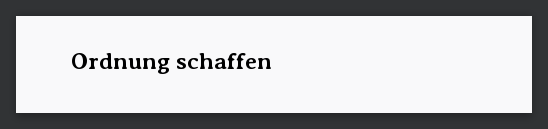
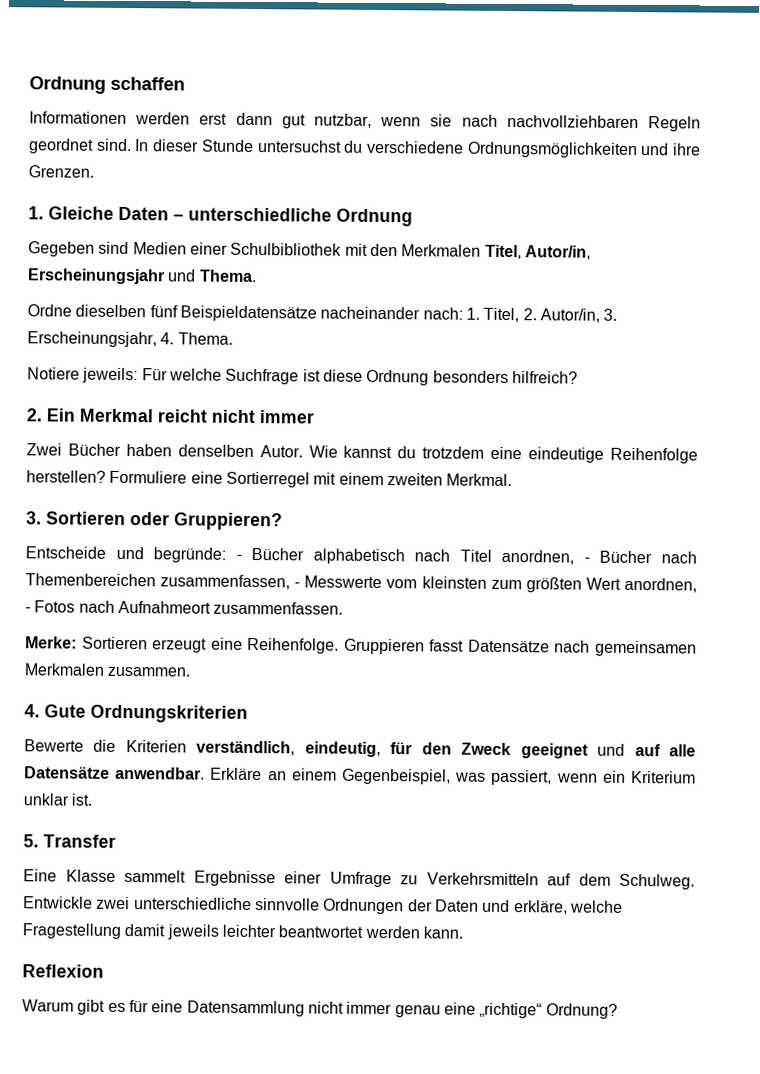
(273, 61) none -> [29,111,701,132] [29,138,702,159] [28,165,94,178] [28,206,413,227] [28,241,591,260] [27,268,257,285] [27,304,618,323] [27,331,233,348] [27,367,578,386] [26,408,314,424] [26,443,699,464] [26,470,513,488] [26,511,283,531] [25,546,697,565] [25,573,697,593] [25,600,344,615] [25,636,697,657] [24,663,191,677] [24,704,248,723] [24,739,696,759] [24,766,697,786] [23,793,93,806] [23,834,116,848] [23,869,695,890] [23,896,623,915] [22,923,463,940] [22,964,104,978] [22,999,618,1019] // Informationen werden erst dann gut nutzbar, wenn sie nach nachvollziehbaren Regeln geordnet sind. In dieser Stunde untersuchst du verschiedene Ordnungsmöglichkeiten und ihre Grenzen. // 1. Gleiche Daten – unterschiedliche Ordnung // Gegeben sind Medien einer Schulbibliothek mit den Merkmalen Titel, Autor/in, Erscheinungsjahr und Thema. // Ordne dieselben fünf Beispieldatensätze nacheinander nach: 1. Titel, 2. Autor/in, 3. Erscheinungsjahr, 4. Thema. // Notiere jeweils: Für welche Suchfrage ist diese Ordnung besonders hilfreich? // 2. Ein Merkmal reicht nicht immer // Zwei Bücher haben denselben Autor. Wie kannst du trotzdem eine eindeutige Reihenfolge herstellen? Formuliere eine Sortierregel mit einem zweiten Merkmal. // 3. Sortieren oder Gruppieren? // Entscheide und begründe: - Bücher alphabetisch nach Titel anordnen, - Bücher nach Themenbereichen zusammenfassen, - Messwerte vom kleinsten zum größten Wert anordnen, - Fotos nach Aufnahmeort zusammenfassen. // Merke: Sortieren erzeugt eine Reihenfolge. Gruppieren fasst Datensätze nach gemeinsamen Merkmalen zusammen. // 4. Gute Ordnungskriterien // Bewerte die Kriterien verständlich, eindeutig, für den Zweck geeignet und auf alle Datensätze anwendbar. Erkläre an einem Gegenbeispiel, was passiert, wenn ein Kriterium unklar ist. // 5. Transfer // Eine Klasse sammelt Ergebnisse einer Umfrage zu Verkehrsmitteln auf dem Schulweg. Entwickle zwei unterschiedliche sinnvolle Ordnungen der Daten und erkläre, welche Fragestellung damit jeweils leichter beantwortet werden kann. // Reflexion // Warum gibt es für eine Datensammlung nicht immer genau eine „richtige“ Ordnung?

